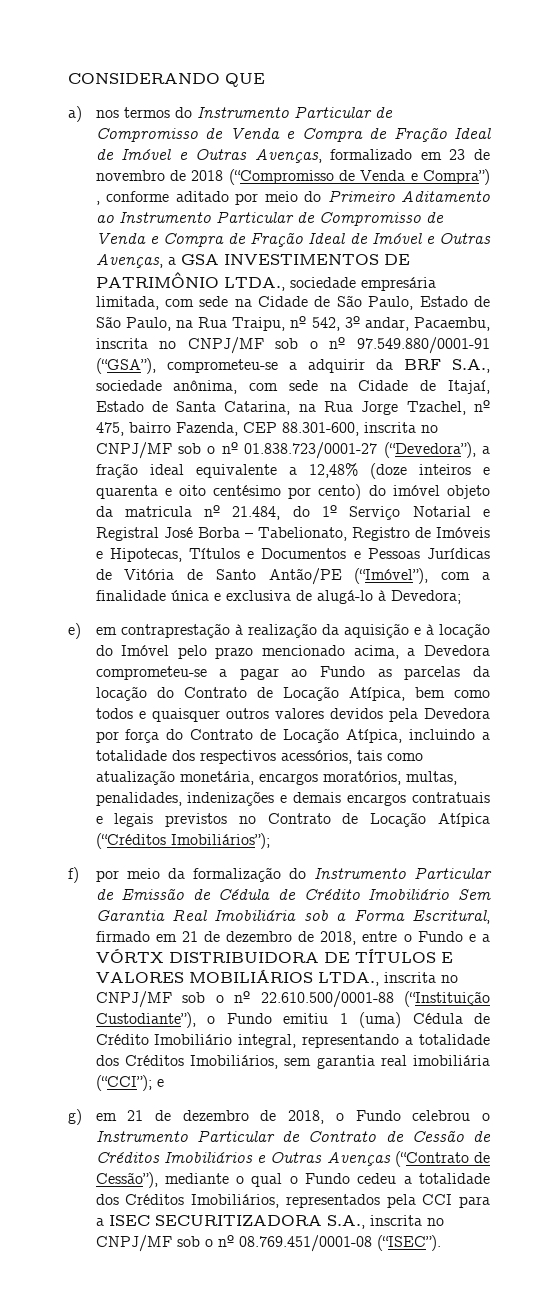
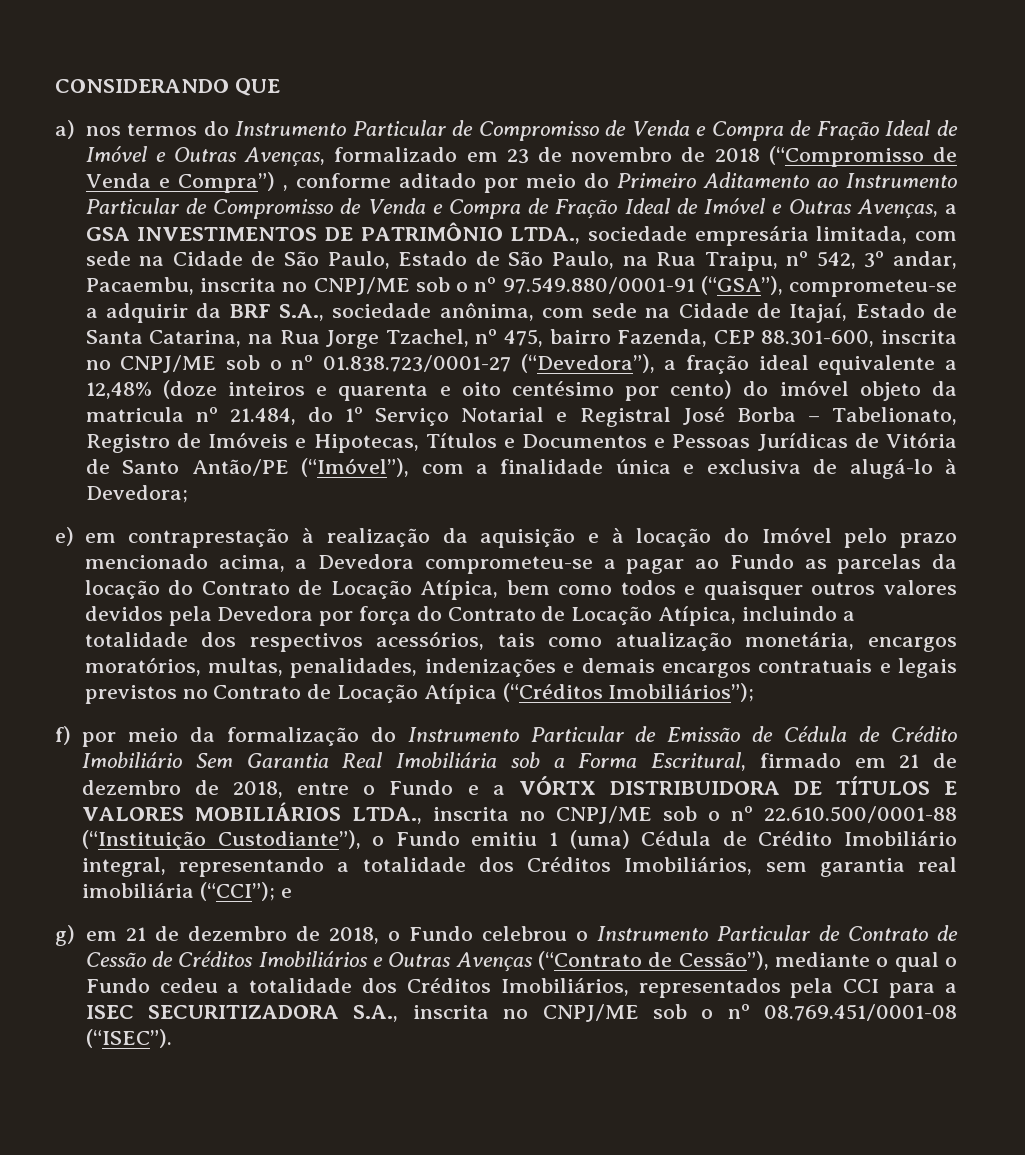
[187,337,264,354] CNPJ/MF -> [313,277,410,295] CNPJ/ME
[95,442,172,459] CNPJ/MF -> [120,355,217,373] CNPJ/ME
[95,991,172,1008] CNPJ/MF -> [556,806,653,824] CNPJ/ME
[95,1235,172,1252] CNPJ/MF -> [542,1004,639,1022] CNPJ/ME

